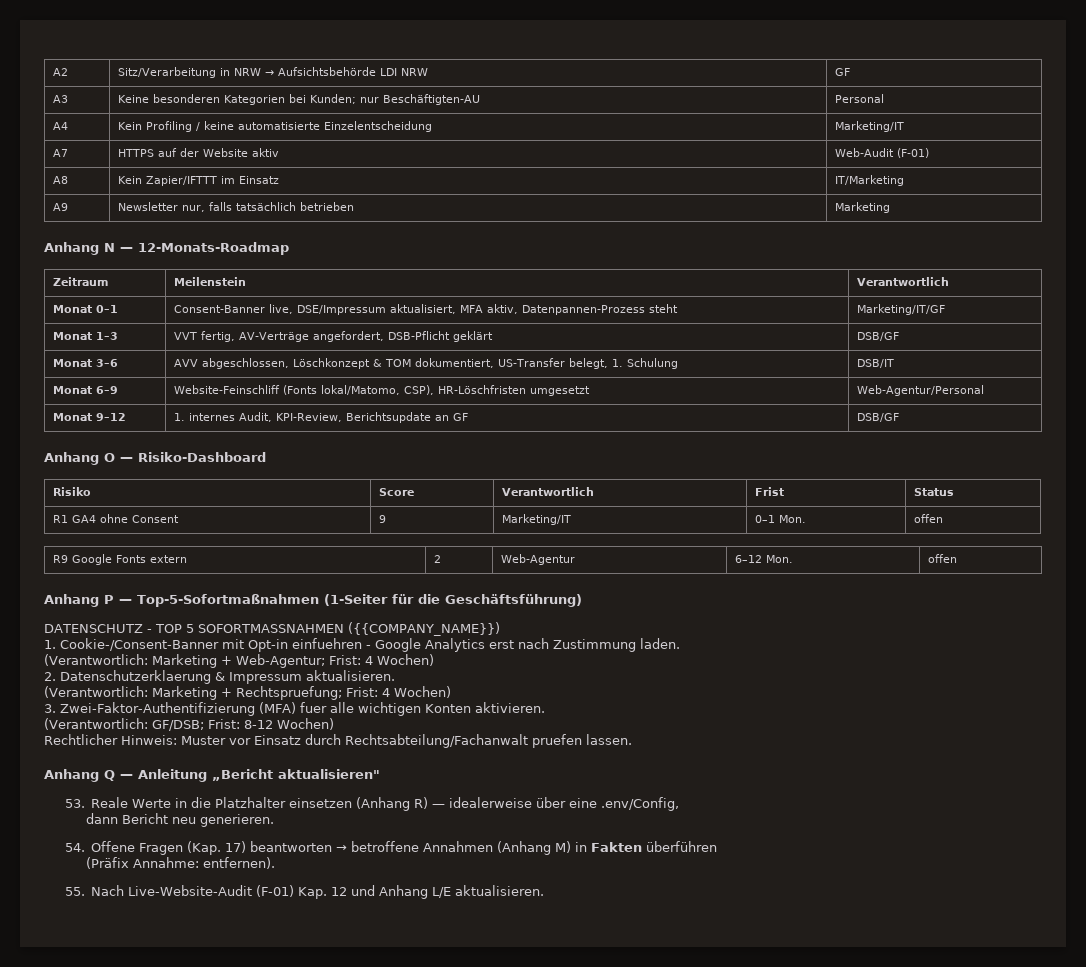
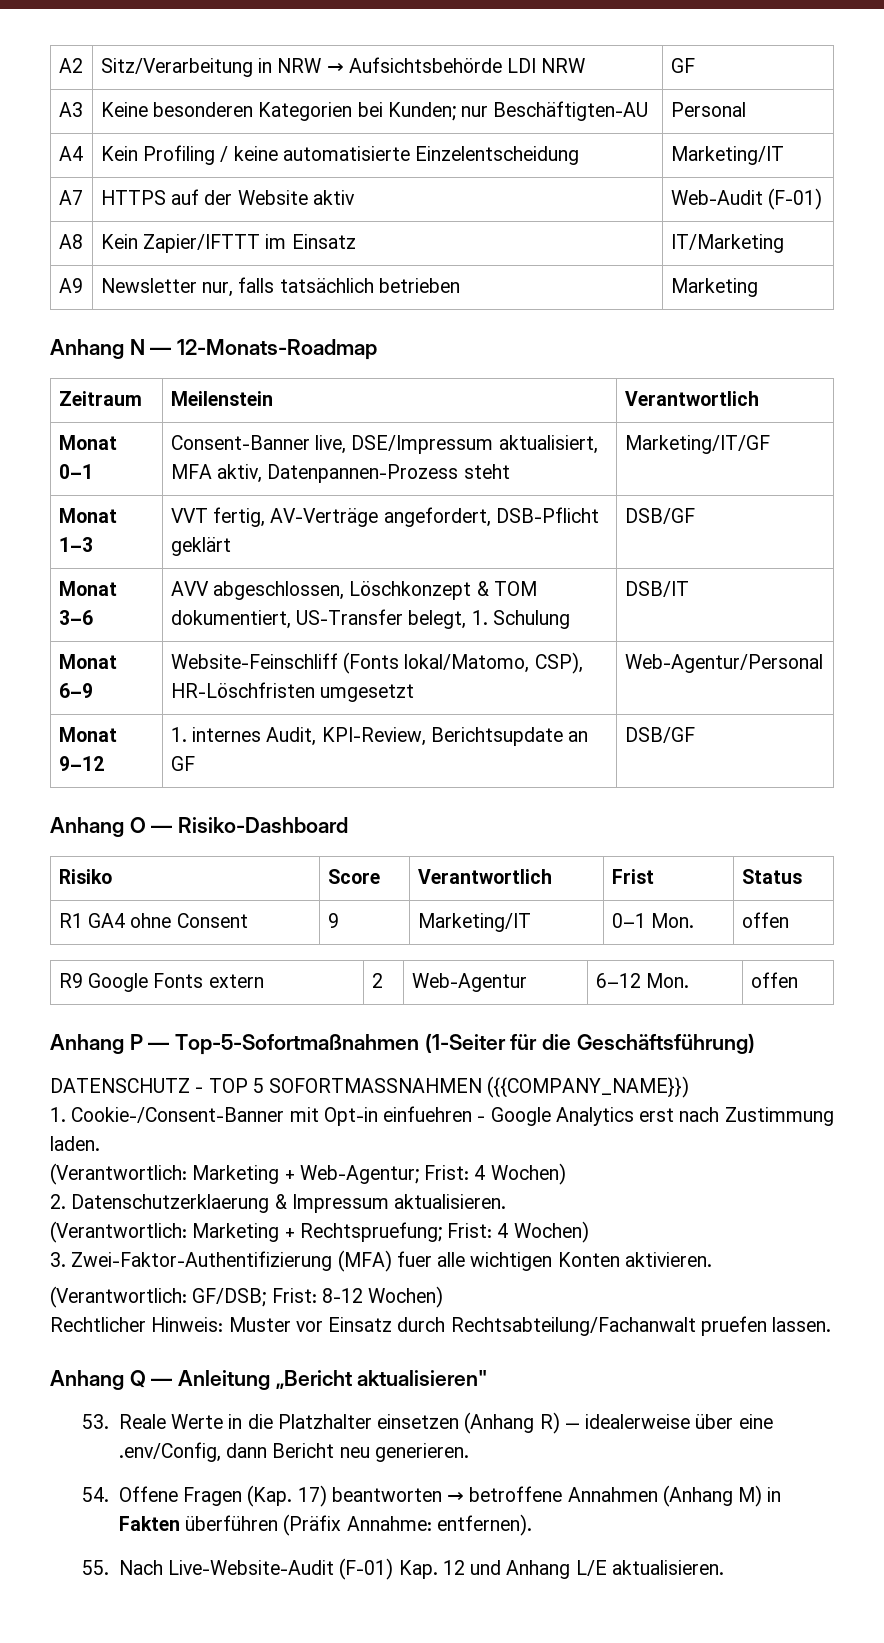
(680, 804) // -> (221, 1452) none
(718, 846) // -> (279, 1523) none

